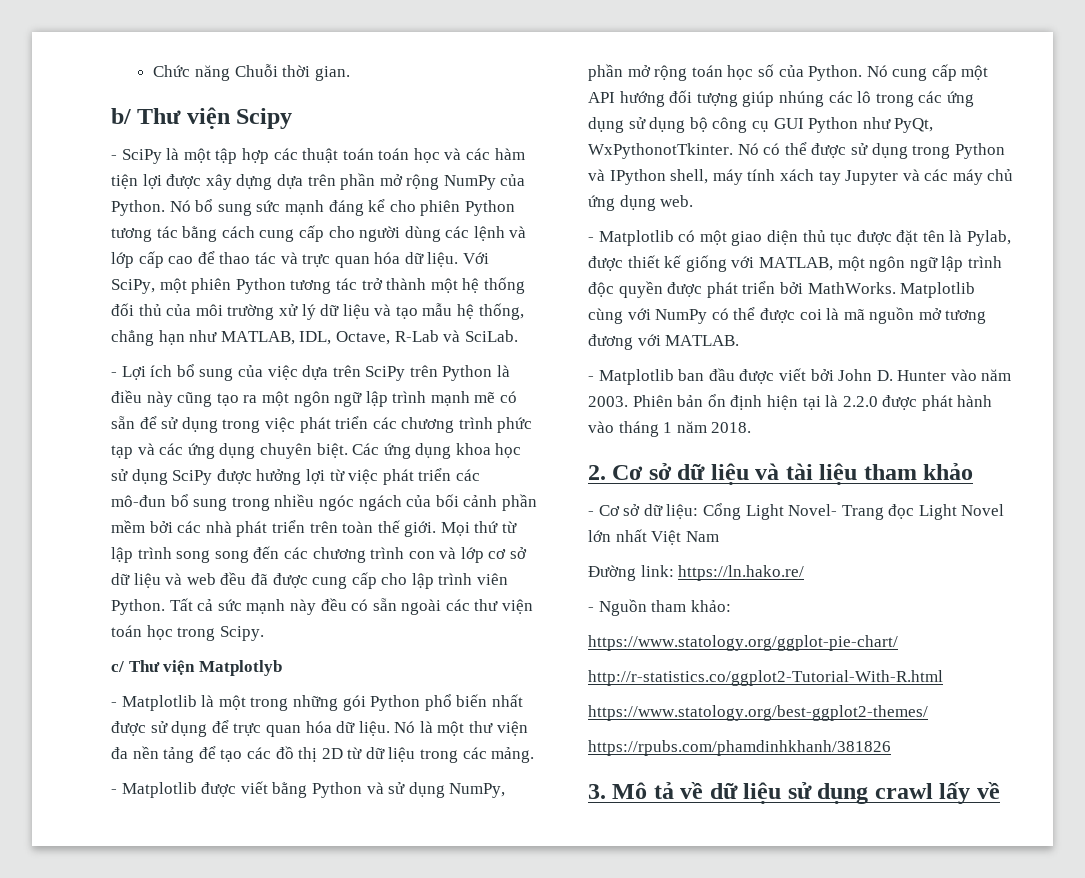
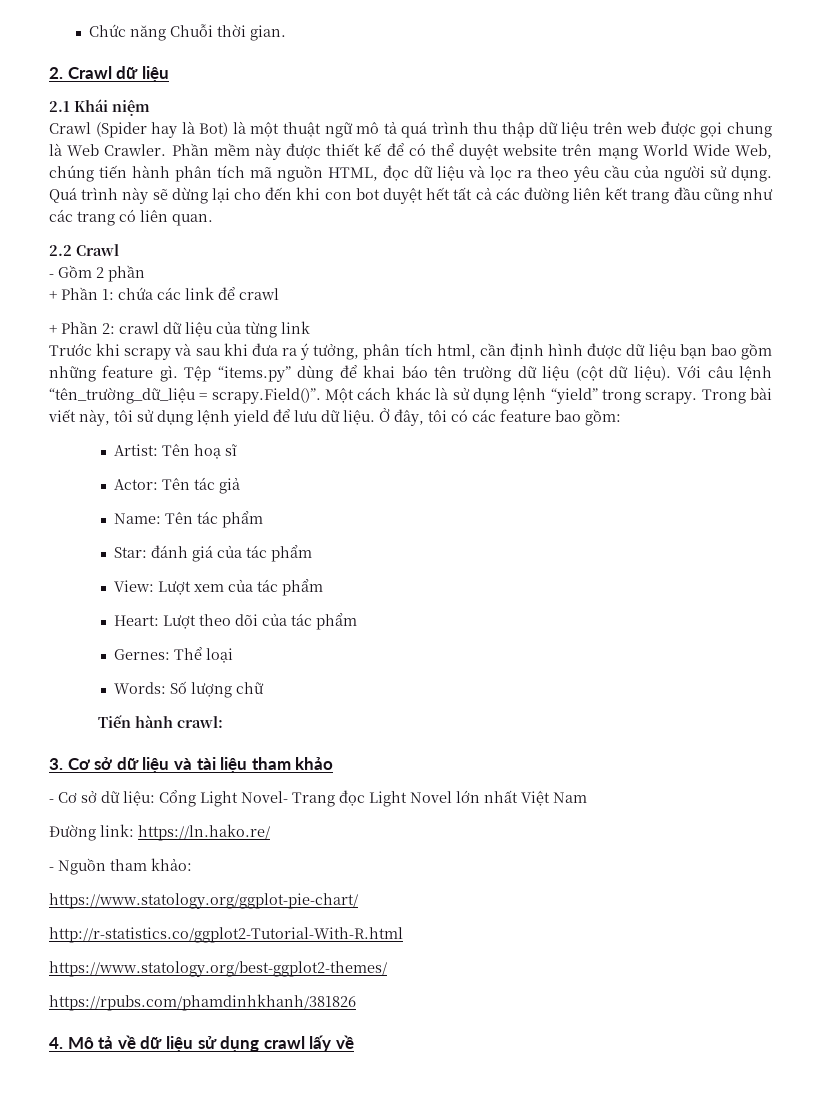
[111,107,293,129] [111,148,525,164] [111,173,526,190] [111,199,515,216] [111,225,527,242] [111,251,490,268] [111,277,525,294] [111,303,524,320] [111,330,518,346] [111,364,511,381] [111,390,518,407] [111,416,533,433] [111,443,522,459] [111,468,480,485] [111,494,537,511] [111,520,518,537] [111,546,528,563] [111,572,509,589] [111,598,534,615] [111,625,264,641] [111,660,282,676] [111,694,523,711] [111,720,528,737] [111,746,535,763] [111,781,506,798] [588,64,989,81] [588,90,974,107] [588,117,934,133] [588,142,1005,159] [588,169,1014,185] [588,195,694,211] [588,230,1012,246] [588,255,1002,272] [588,281,976,298] [588,307,987,324] [588,334,740,350] [588,368,1012,385] [588,394,993,411] [588,421,752,437] [588,465,606,480] b/ Thư viện Scipy // - SciPy là một tập hợp các thuật toán toán học và các hàm tiện lợi được xây dựng dựa trên phần mở rộng NumPy của Python. Nó bổ sung sức mạnh đáng kể cho phiên Python tương tác bằng cách cung cấp cho người dùng các lệnh và lớp cấp cao để thao tác và trực quan hóa dữ liệu. Với SciPy, một phiên Python tương tác trở thành một hệ thống đối thủ của môi trường xử lý dữ liệu và tạo mẫu hệ thống, chẳng hạn như MATLAB, IDL, Octave, R-Lab và SciLab. // - Lợi ích bổ sung của việc dựa trên SciPy trên Python là điều này cũng tạo ra một ngôn ngữ lập trình mạnh mẽ có sẵn để sử dụng trong việc phát triển các chương trình phức tạp và các ứng dụng chuyên biệt. Các ứng dụng khoa học sử dụng SciPy được hưởng lợi từ việc phát triển các mô-đun bổ sung trong nhiều ngóc ngách của bối cảnh phần mềm bởi các nhà phát triển trên toàn thế giới. Mọi thứ từ lập trình song song đến các chương trình con và lớp cơ sở dữ liệu và web đều đã được cung cấp cho lập trình viên Python. Tất cả sức mạnh này đều có sẵn ngoài các thư viện toán học trong Scipy. // c/ Thư viện Matplotlyb // - Matplotlib là một trong những gói Python phổ biến nhất được sử dụng để trực quan hóa dữ liệu. Nó là một thư viện đa nền tảng để tạo các đồ thị 2D từ dữ liệu trong các mảng. // - Matplotlib được viết bằng Python và sử dụng NumPy, phần mở rộng toán học số của Python. Nó cung cấp một API hướng đối tượng giúp nhúng các lô trong các ứng dụng sử dụng bộ công cụ GUI Python như PyQt, WxPythonotTkinter. Nó có thể được sử dụng trong Python và IPython shell, máy tính xách tay Jupyter và các máy chủ ứng dụng web. // - Matplotlib có một giao diện thủ tục được đặt tên là Pylab, được thiết kế giống với MATLAB, một ngôn ngữ lập trình độc quyền được phát triển bởi MathWorks. Matplotlib cùng với NumPy có thể được coi là mã nguồn mở tương đương với MATLAB. // - Matplotlib ban đầu được viết bởi John D. Hunter vào năm 2003. Phiên bản ổn định hiện tại là 2.2.0 được phát hành vào tháng 1 năm 2018. // 2. -> [49,66,169,82] [49,99,150,116] [49,121,772,138] [49,142,772,160] [49,165,772,182] [49,187,773,204] [49,209,213,226] [49,244,119,256] [49,265,145,282] [49,286,279,300] [49,321,310,338] [49,343,772,360] [49,364,773,382] [49,387,772,404] [48,408,621,426] [113,444,237,459] [113,477,240,494] [113,510,263,528] [113,544,312,562] [113,578,323,596] [113,612,357,630] [113,646,233,663] [113,681,264,698] [97,715,223,728] [49,758,63,770] 2. Crawl dữ liệu // 2.1 Khái niệm // Crawl (Spider hay là Bot) là một thuật ngữ mô tả quá trình thu thập dữ liệu trên web được gọi chung là Web Crawler. Phần mềm này được thiết kế để có thể duyệt website trên mạng World Wide Web, chúng tiến hành phân tích mã nguồn HTML, đọc dữ liệu và lọc ra theo yêu cầu của người sử dụng. Quá trình này sẽ dừng lại cho đến khi con bot duyệt hết tất cả các đường liên kết trang đầu cũng như các trang có liên quan. // 2.2 Crawl // - Gồm 2 phần // + Phần 1: chứa các link để crawl // + Phần 2: crawl dữ liệu của từng link // Trước khi scrapy và sau khi đưa ra ý tưởng, phân tích html, cần định hình được dữ liệu bạn bao gồm những feature gì. Tệp “items.py” dùng để khai báo tên trường dữ liệu (cột dữ liệu). Với câu lệnh “tên_trường_dữ_liệu = scrapy.Field()”. Một cách khác là sử dụng lệnh “yield” trong scrapy. Trong bài viết này, tôi sử dụng lệnh yield để lưu dữ liệu. Ở đây, tôi có các feature bao gồm: // Artist: Tên hoạ sĩ // Actor: Tên tác giả // Name: Tên tác phẩm // Star: đánh giá của tác phẩm // View: Lượt xem của tác phẩm // Heart: Lượt theo dõi của tác phẩm // Gernes: Thể loại // Words: Số lượng chữ // Tiến hành crawl: // 3.
[588,784,606,799] 3. -> [49,1037,63,1049] 4.

